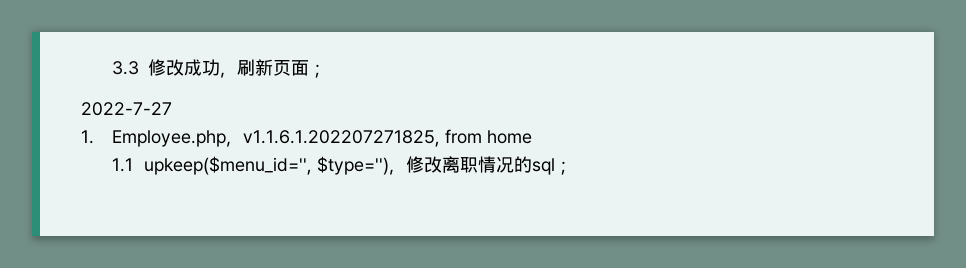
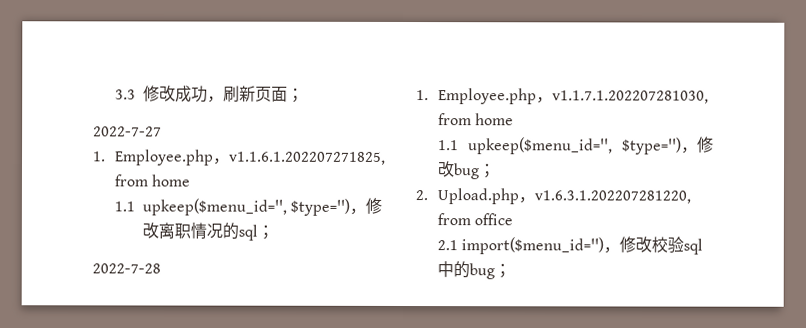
(572, 168) none -> [92,263,161,274] [416,88,709,105] [437,113,514,126] [437,136,714,155] [436,161,496,180] [415,188,691,205] [436,213,513,226] [436,236,703,255] [436,261,511,280] // 2022-7-28 // 1. Employee.php，v1.1.7.1.202207281030, from home // 1.1 upkeep($menu_id='', $type='')，修改bug； // 2. Upload.php，v1.6.3.1.202207281220, from office // 2.1 import($menu_id='')，修改校验sql中的bug；

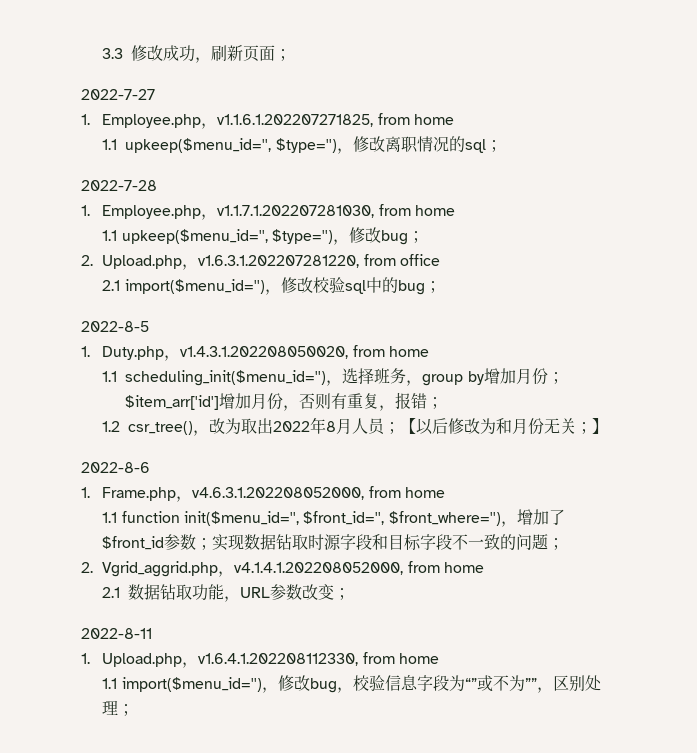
(511, 271) none -> [81,321,149,332] [81,345,429,361] [102,368,564,386] [125,392,444,411] [102,417,609,436] [81,462,150,473] [81,486,445,502] [102,509,565,527] [102,534,565,551] [81,561,484,577] [102,584,351,602] [81,628,152,639] [81,652,439,668] [102,675,601,693] [102,700,135,716] // 2022-8-5 // 1. Duty.php，v1.4.3.1.202208050020, from home // 1.1 scheduling_init($menu_id='')，选择班务，group by增加月份；$item_arr['id']增加月份，否则有重复，报错； // 1.2 csr_tree()，改为取出2022年8月人员；【以后修改为和月份无关；】 // 2022-8-6 // 1. Frame.php，v4.6.3.1.202208052000, from home // 1.1 function init($menu_id='', $front_id='', $front_where='')，增加了$front_id参数；实现数据钻取时源字段和目标字段不一致的问题； // 2. Vgrid_aggrid.php，v4.1.4.1.202208052000, from home // 2.1数据钻取功能，URL参数改变； // 2022-8-11 // 1. Upload.php，v1.6.4.1.202208112330, from home // 1.1 import($menu_id='')，修改bug，校验信息字段为“”或不为””，区别处理；

